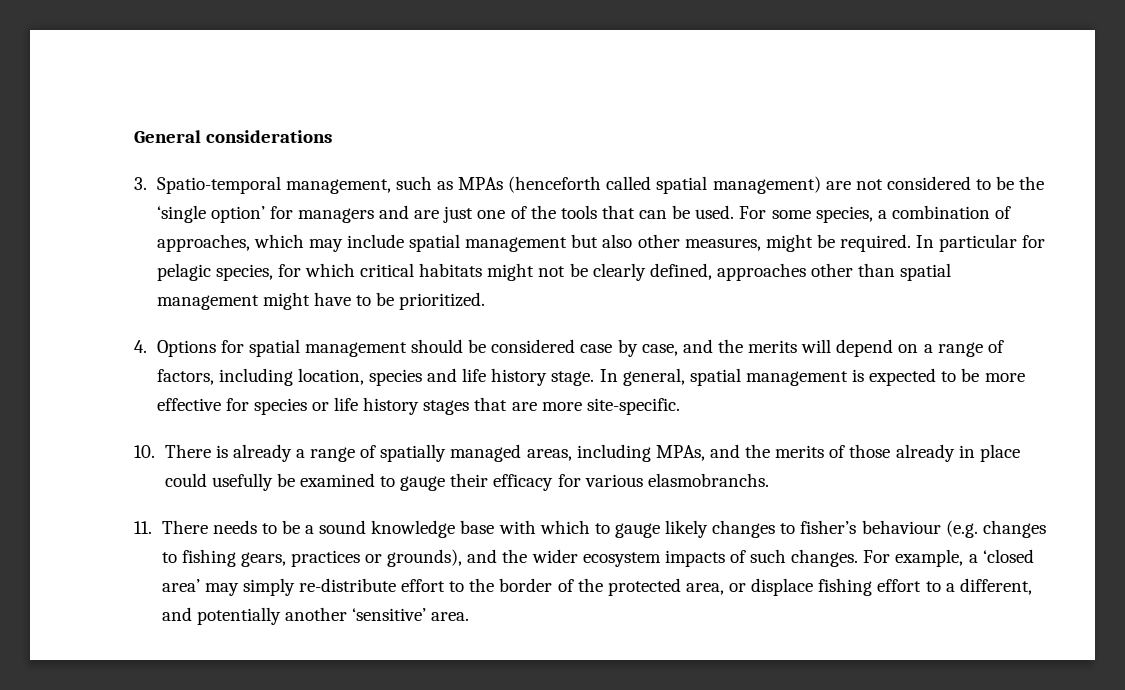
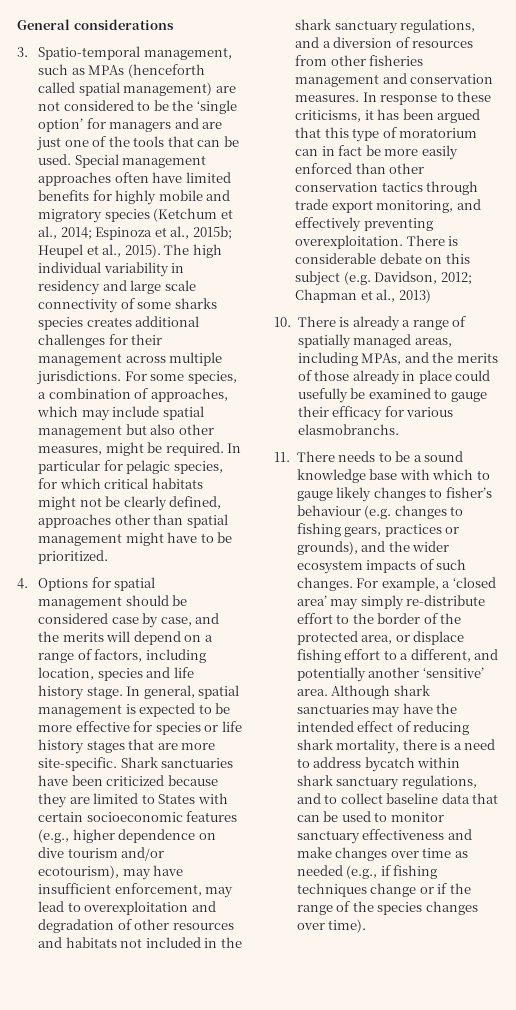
(735, 212) none -> [74,154,207,168] [38,172,231,186] [38,190,231,205] [38,208,233,223] [38,226,232,240] [38,244,222,258] [38,262,185,277] [38,280,196,295] [38,298,217,313] [38,316,200,330] [38,334,163,348] [38,352,223,366] [36,370,122,385] Special management approaches often have limited benefits for highly mobile and migratory species (Ketchum et al., 2014; Espinoza et al., 2015b; Heupel et al., 2015). The high individual variability in residency and large scale connectivity of some sharks species creates additional challenges for their management across multiple jurisdictions.
(680, 406) none -> [120,757,234,768] [38,775,218,786] [38,793,228,808] [38,811,238,822] [38,829,216,843] [38,847,165,861] [38,865,184,880] [38,883,234,898] [38,901,216,915] [38,919,234,933] [38,937,242,948] [295,19,476,34] [295,37,474,48] [295,55,424,66] [295,73,494,87] [295,91,492,105] [295,109,481,123] [295,127,478,142] [295,145,458,160] [295,163,425,174] [295,181,479,195] [295,199,481,213] [295,217,433,232] [295,235,459,249] [295,253,470,264] [295,271,472,286] [295,289,431,303] Shark sanctuaries have been criticized because they are limited to States with certain socioeconomic features (e.g., higher dependence on dive tourism and/or ecotourism), may have insufficient enforcement, may lead to overexploitation and degradation of other resources and habitats not included in the shark sanctuary regulations, and a diversion of resources from other fisheries management and conservation measures. In response to these criticisms, it has been argued that this type of moratorium can in fact be more easily enforced than other conservation tactics through trade export monitoring, and effectively preventing overexploitation. There is considerable debate on this subject (e.g. Davidson, 2012; Chapman et al., 2013)
(470, 616) none -> [331,685,430,699] [296,703,458,718] [296,721,470,735] [296,739,496,754] [296,757,461,772] [296,775,477,790] [296,793,499,804] [296,811,444,822] [296,829,472,844] [296,847,468,861] [296,865,438,879] [296,883,471,897] [296,901,478,915] [296,919,367,933] Although shark sanctuaries may have the intended effect of reducing shark mortality, there is a need to address bycatch within shark sanctuary regulations, and to collect baseline data that can be used to monitor sanctuary effectiveness and make changes over time as needed (e.g., if fishing techniques change or if the range of the species changes over time).

